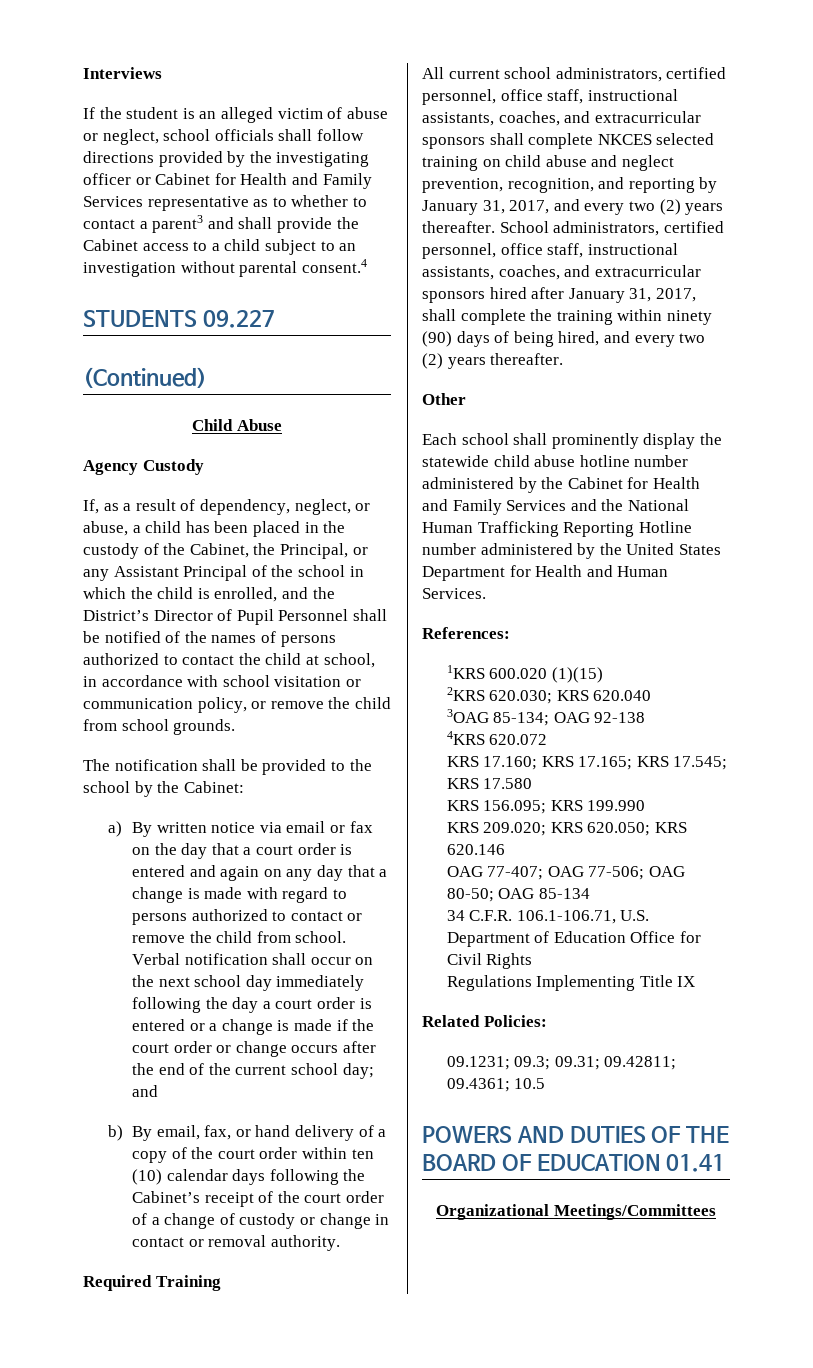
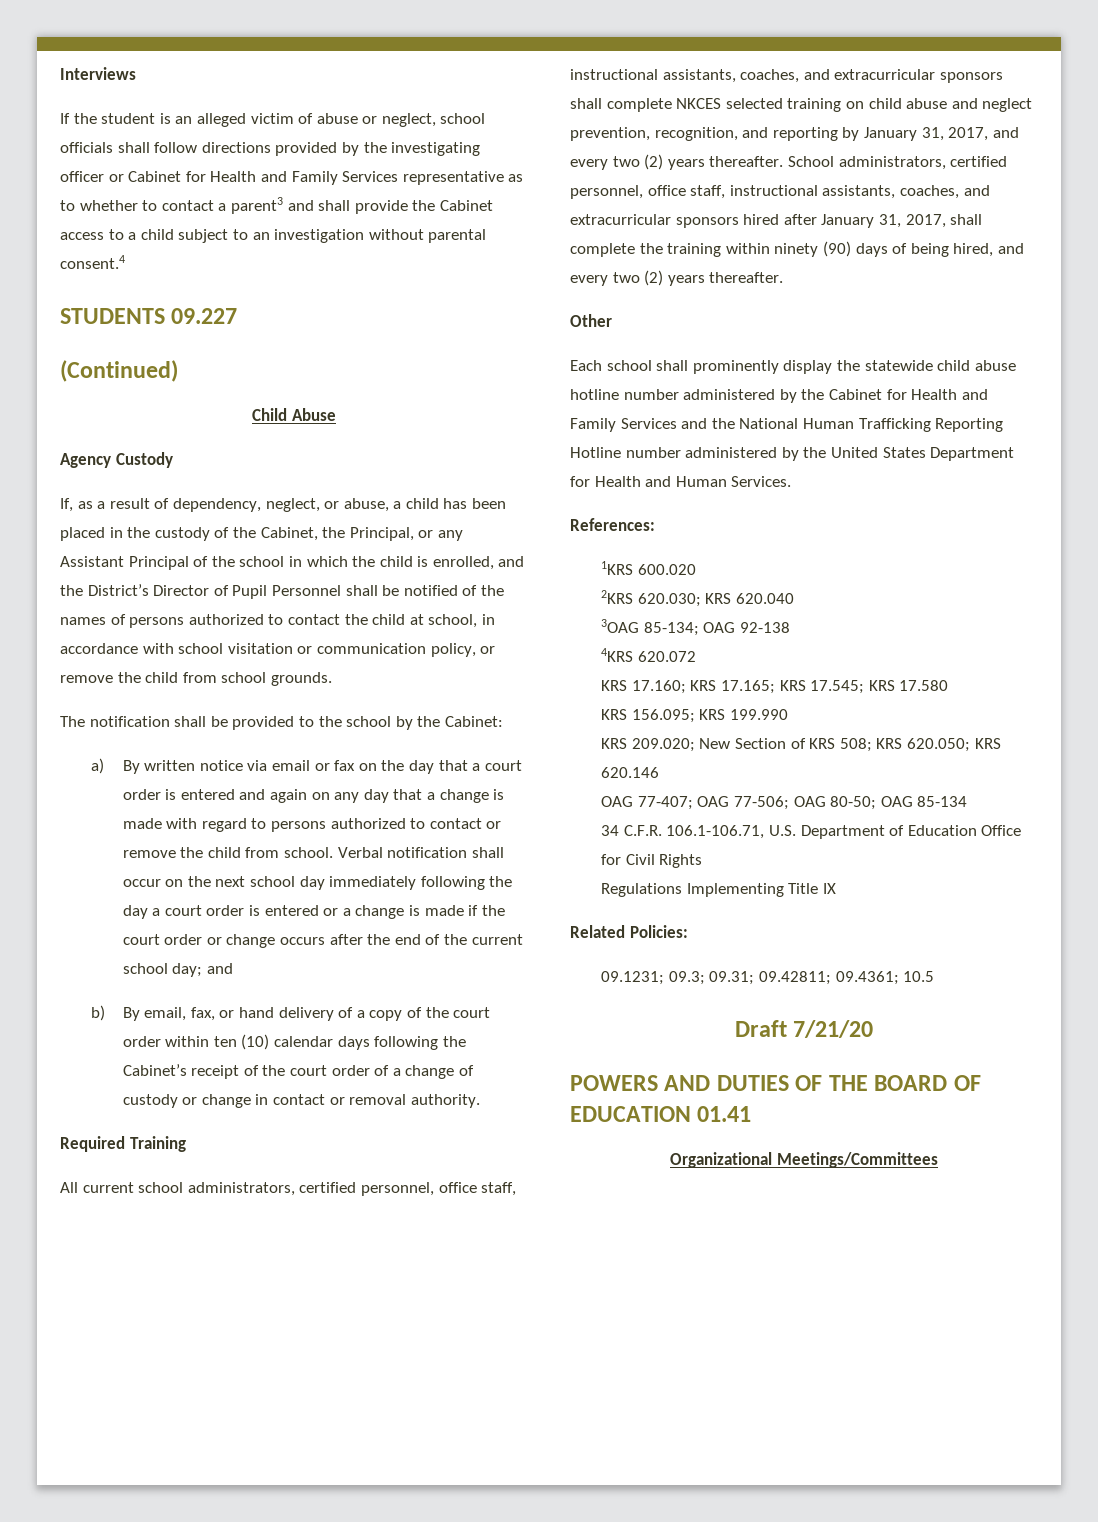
[551,667,603,683] (1)(15) -> (696, 569) none
(547, 829) none -> [699,738,872,752] New Section of KRS 508;
(546, 1083) none -> [734,1020,874,1038] // Draft 7/21/20

